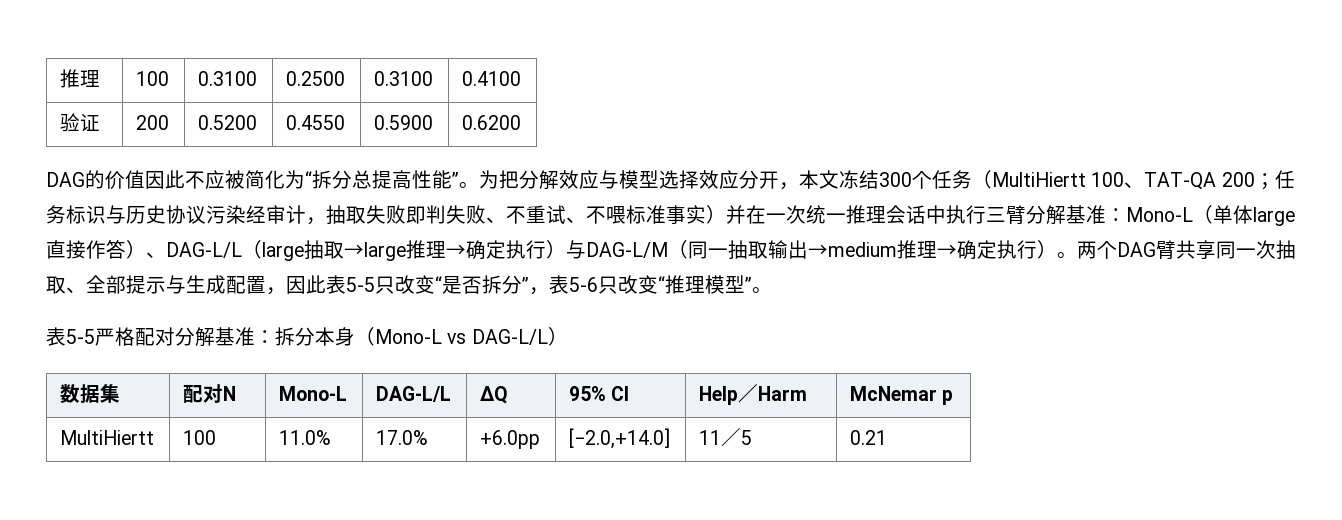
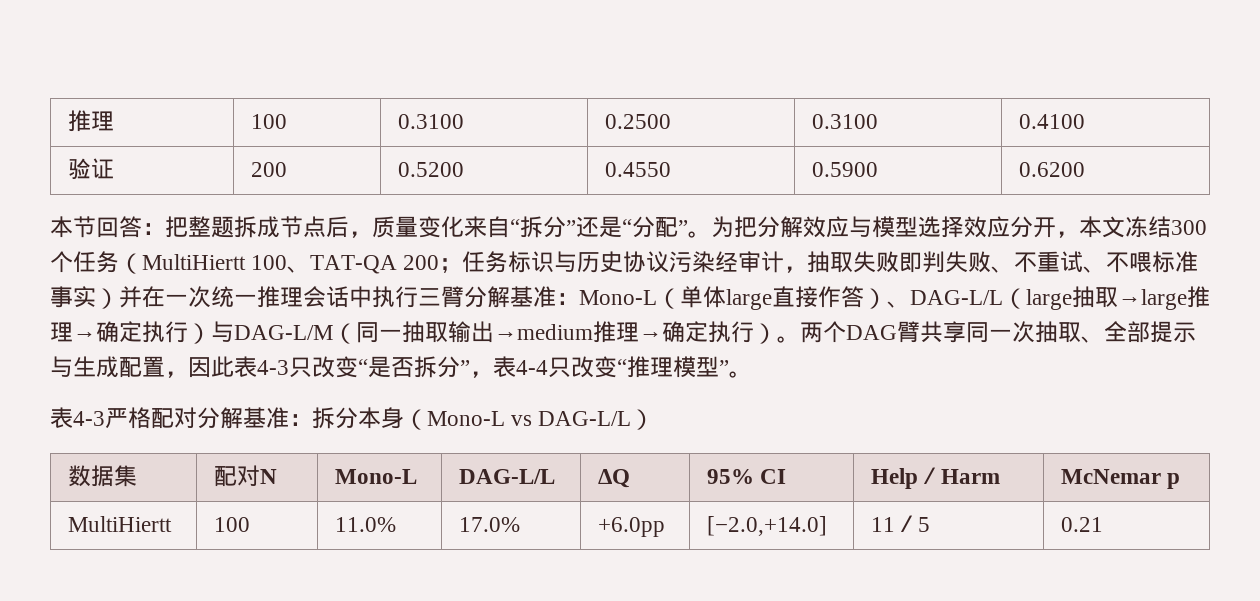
[46,170,452,189] DAG的价值因此不应被简化为“拆分总提高性能 -> [50,216,678,238] 本节回答：把整题拆成节点后，质量变化来自“拆分”还是“分配
[346,277,375,292] 5-5 -> [257,360,289,375] 4-3
[569,277,598,292] 5-6 -> [516,360,548,375] 4-4
[66,329,95,344] 5-5 -> [73,411,105,426] 4-3

